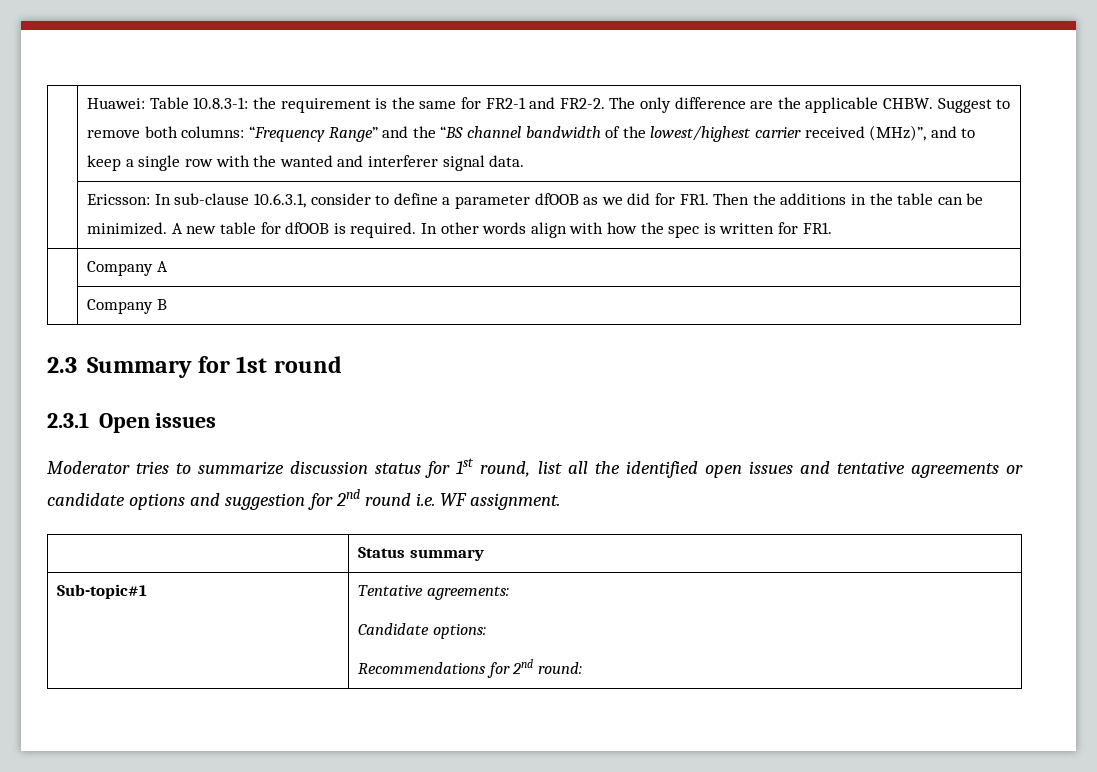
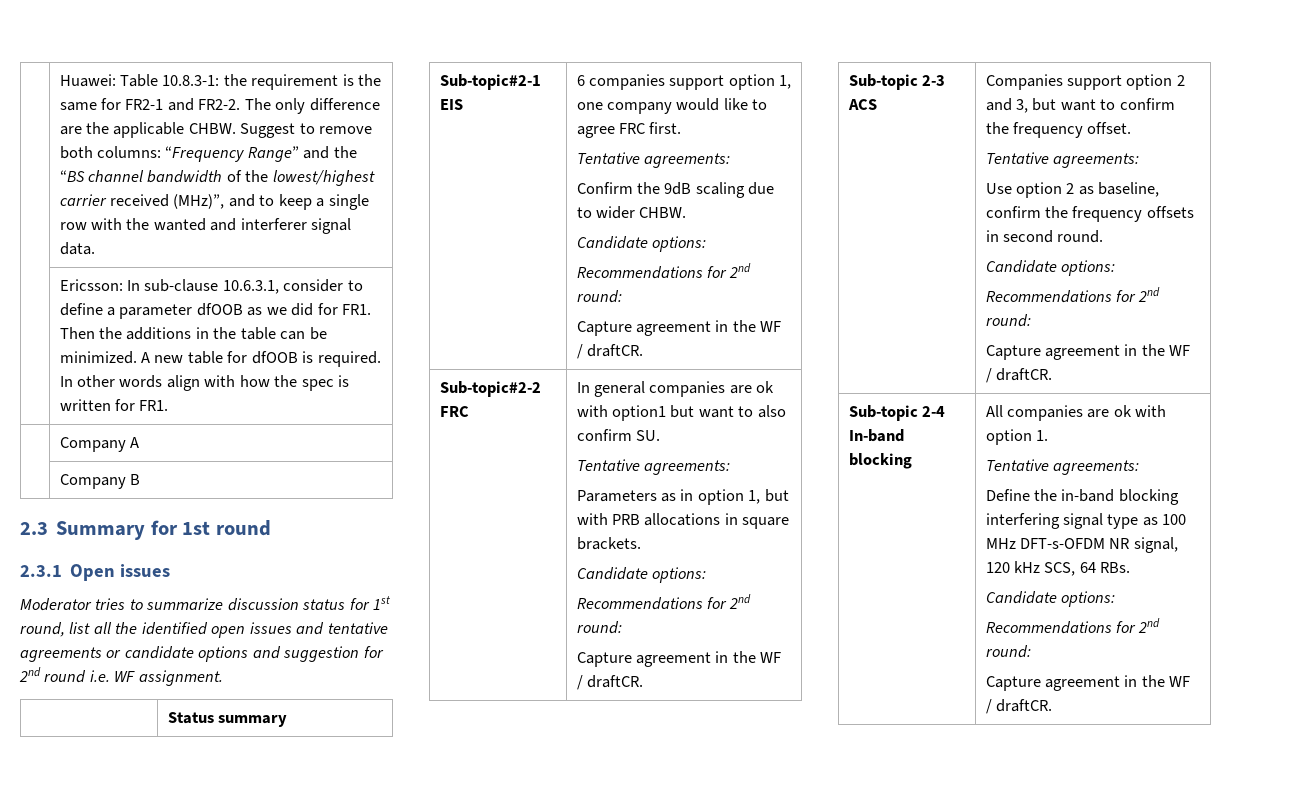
[57,584,148,599] [358,585,509,600] [358,623,486,639] [358,659,583,678] Sub-topic#1 | Tentative agreements: // Candidate options: // Recommendations for 2nd round: -> [439,74,541,90] [439,99,463,110] [576,74,792,90] [576,98,768,114] [576,122,682,138] [576,152,730,168] [576,182,775,198] [576,206,687,219] [576,236,706,252] [576,263,752,279] [576,290,622,303] [576,320,782,336] [576,344,643,359] [439,381,541,397] [439,406,469,417] [576,381,775,397] [576,405,786,421] [576,429,660,441] [576,459,730,475] [576,489,789,505] [576,513,790,529] [576,537,641,550] [576,567,706,583] [576,594,752,610] [576,621,622,634] [576,651,782,667] [576,675,643,690] [848,74,945,90] [847,99,877,110] [985,74,1185,90] [985,98,1175,113] [985,122,1132,138] [985,152,1139,168] [985,182,1160,198] [985,206,1194,222] [985,230,1104,243] [985,260,1115,276] [985,287,1161,303] [985,314,1031,327] [985,344,1191,360] [985,368,1052,383] [848,405,945,421] [848,429,904,442] [848,453,912,469] [985,405,1167,421] [985,429,1048,445] [985,459,1139,475] [985,489,1179,505] [985,513,1187,529] [985,537,1178,553] [985,561,1131,576] [985,591,1115,607] [985,618,1161,634] [985,645,1031,658] [985,675,1191,691] [985,699,1052,714] Sub-topic#2-1 EIS | 6 companies support option 1, one company would like to agree FRC first. // Tentative agreements: // Confirm the 9dB scaling due to wider CHBW. // Candidate options: // Recommendations for 2nd round: // Capture agreement in the WF / draftCR. // Sub-topic#2-2 FRC | In general companies are ok with option1 but want to also confirm SU. // Tentative agreements: // Parameters as in option 1, but with PRB allocations in square brackets. // Candidate options: // Recommendations for 2nd round: // Capture agreement in the WF / draftCR. // Sub-topic 2-3 ACS | Companies support option 2 and 3, but want to confirm the frequency offset. // Tentative agreements: // Use option 2 as baseline, confirm the frequency offsets in second round. // Candidate options: // Recommendations for 2nd round: // Capture agreement in the WF / draftCR. // Sub-topic 2-4 In-band blocking | All companies are ok with option 1. // Tentative agreements: // Define the in-band blocking interfering signal type as 100 MHz DFT-s-OFDM NR signal, 120 kHz SCS, 64 RBs. // Candidate options: // Recommendations for 2nd round: // Capture agreement in the WF / draftCR.

